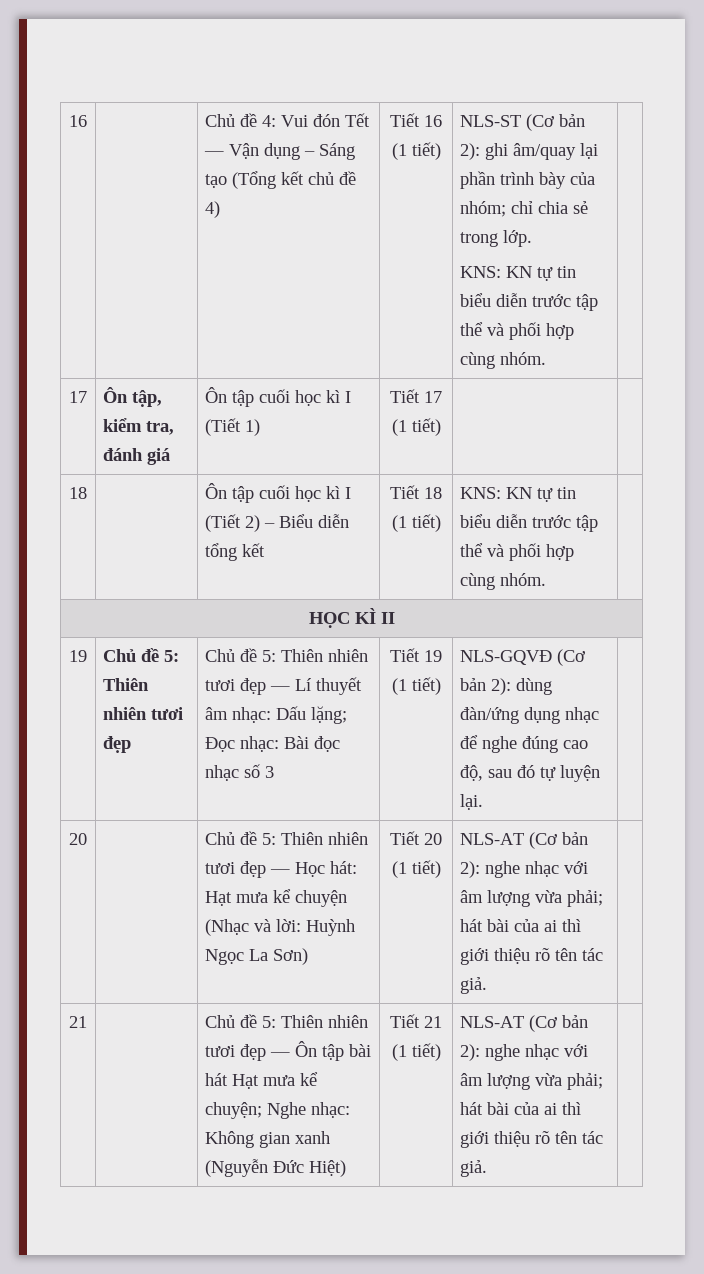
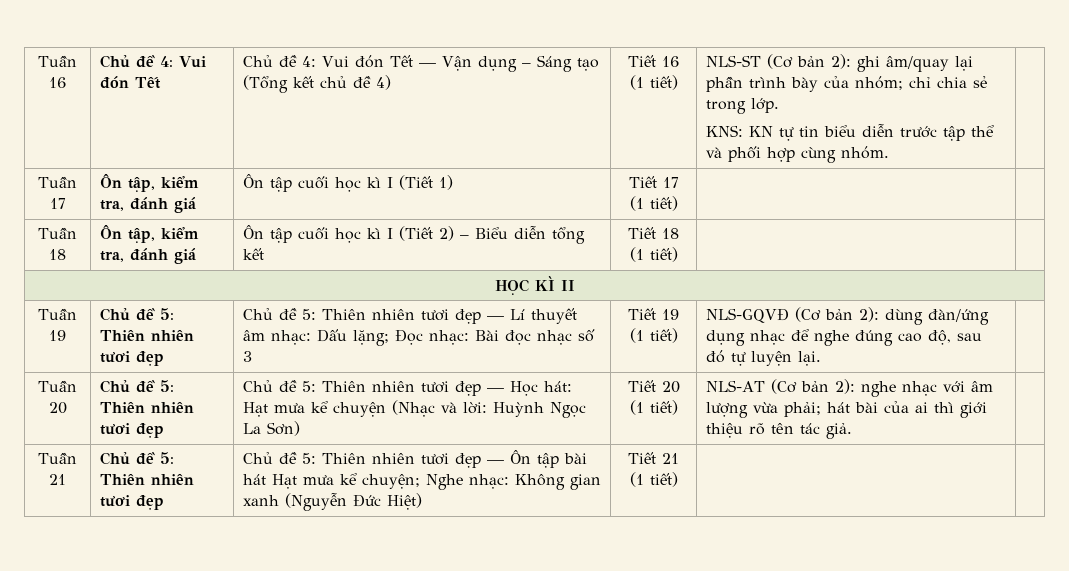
(69, 121) none -> [38,55,78,67] Tuần
(87, 121) none -> [99,55,206,68] [99,76,161,89] Chủ đề 4: Vui đón Tết
(547, 358) none -> [38,176,78,188] Tuần
(441, 427) none -> [38,227,78,239] Tuần
(87, 493) none -> [99,225,199,243] [99,248,196,264] Ôn tập, kiểm tra, đánh giá
[460,487,577,502] [460,514,599,532] [460,543,575,561] [460,573,547,590] KNS: KN tự tin biểu diễn trước tập thể và phối hợp cùng nhóm. -> (678, 254) none
(395, 618) none -> [38,308,78,320] Tuần
(484, 802) none -> [38,380,78,392] Tuần
(87, 839) none -> [99,380,174,393] [99,402,194,413] [99,423,164,438] Chủ đề 5: Thiên nhiên tươi đẹp
(488, 985) none -> [38,452,78,464] Tuần
(87, 1022) none -> [99,452,174,465] [99,474,194,485] [99,495,164,510] Chủ đề 5: Thiên nhiên tươi đẹp
[460,1015,589,1032] [460,1044,589,1061] [460,1073,604,1090] [460,1102,582,1115] [460,1131,604,1148] [460,1160,488,1177] NLS-AT (Cơ bản 2): nghe nhạc với âm lượng vừa phải; hát bài của ai thì giới thiệu rõ tên tác giả. -> (678, 479) none

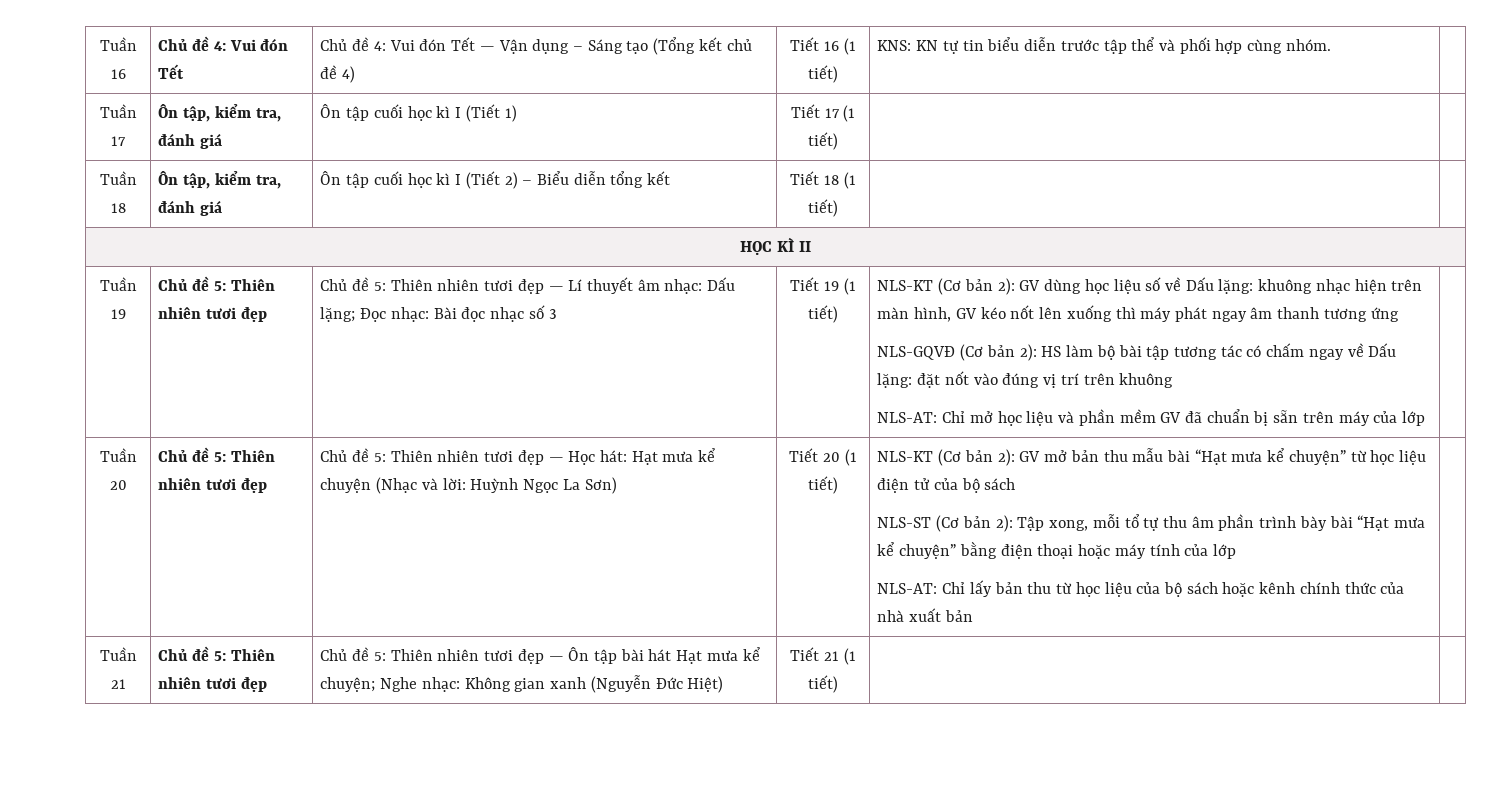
[705,54,973,72] [705,76,987,92] [705,98,779,114] NLS-ST (Cơ bản 2): ghi âm/quay lại phần trình bày của nhóm; chỉ chia sẻ trong lớp. // -> (838, 74) none
[705,307,989,325] [705,329,982,346] [705,350,821,366] NLS-GQVĐ (Cơ bản 2): dùng đàn/ứng dụng nhạc để nghe đúng cao độ, sau đó tự luyện lại. -> [877,277,1423,295] [877,305,1399,322] [877,343,1397,361] [877,371,1174,388] [877,409,1426,426] NLS-KT (Cơ bản 2): GV dùng học liệu số về Dấu lặng: khuông nhạc hiện trên màn hình, GV kéo nốt lên xuống thì máy phát ngay âm thanh tương ứng // NLS-GQVĐ (Cơ bản 2): HS làm bộ bài tập tương tác có chấm ngay về Dấu lặng: đặt nốt vào đúng vị trí trên khuông // NLS-AT: Chỉ mở học liệu và phần mềm GV đã chuẩn bị sẵn trên máy của lớp
[705,379,993,397] [705,401,987,418] [705,423,852,439] NLS-AT (Cơ bản 2): nghe nhạc với âm lượng vừa phải; hát bài của ai thì giới thiệu rõ tên tác giả. -> [877,448,1427,466] [877,478,1016,493] [877,514,1426,532] [877,541,1237,559] [877,580,1405,597] [877,608,973,622] NLS-KT (Cơ bản 2): GV mở bản thu mẫu bài “Hạt mưa kể chuyện” từ học liệu điện tử của bộ sách // NLS-ST (Cơ bản 2): Tập xong, mỗi tổ tự thu âm phần trình bày bài “Hạt mưa kể chuyện” bằng điện thoại hoặc máy tính của lớp // NLS-AT: Chỉ lấy bản thu từ học liệu của bộ sách hoặc kênh chính thức của nhà xuất bản

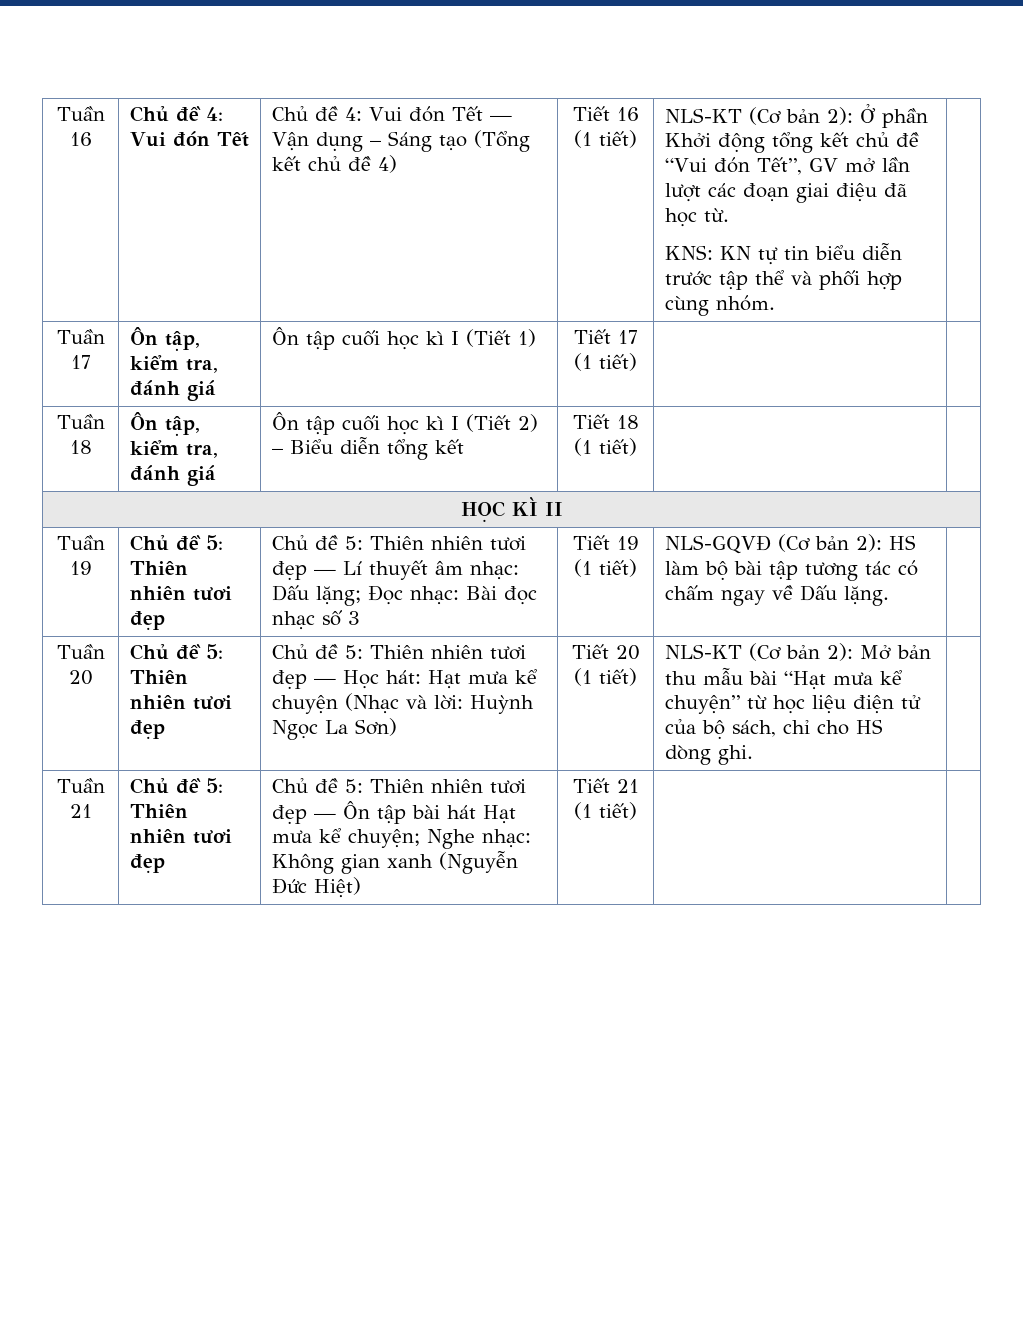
(838, 74) none -> [664,104,928,128] [664,132,919,153] [664,157,910,175] [664,183,907,203] [664,208,729,227] NLS-KT (Cơ bản 2): Ở phần Khởi động tổng kết chủ đề “Vui đón Tết”, GV mở lần lượt các đoạn giai điệu đã học từ. //
[877,277,1423,295] [877,305,1399,322] NLS-KT (Cơ bản 2): GV dùng học liệu số về Dấu lặng: khuông nhạc hiện trên màn hình, GV kéo nốt lên xuống thì máy phát ngay âm thanh tương ứng // -> (637, 568) none
[877,371,1174,388] [877,409,1426,426] lặng: đặt nốt vào đúng vị trí trên khuông // NLS-AT: Chỉ mở học liệu và phần mềm GV đã chuẩn bị sẵn trên máy của lớp -> [843,586,889,606] lặng.
[1019,450,1068,462] GV mở -> [859,645,891,660] Mở
[984,478,1016,490] [877,514,1426,532] [877,541,1237,559] [877,580,1405,597] [877,608,973,622] sách // NLS-ST (Cơ bản 2): Tập xong, mỗi tổ tự thu âm phần trình bày bài “Hạt mưa kể chuyện” bằng điện thoại hoặc máy tính của lớp // NLS-AT: Chỉ lấy bản thu từ học liệu của bộ sách hoặc kênh chính thức của nhà xuất bản -> [731,719,883,737] [664,745,753,765] sách, chỉ cho HS dòng ghi.

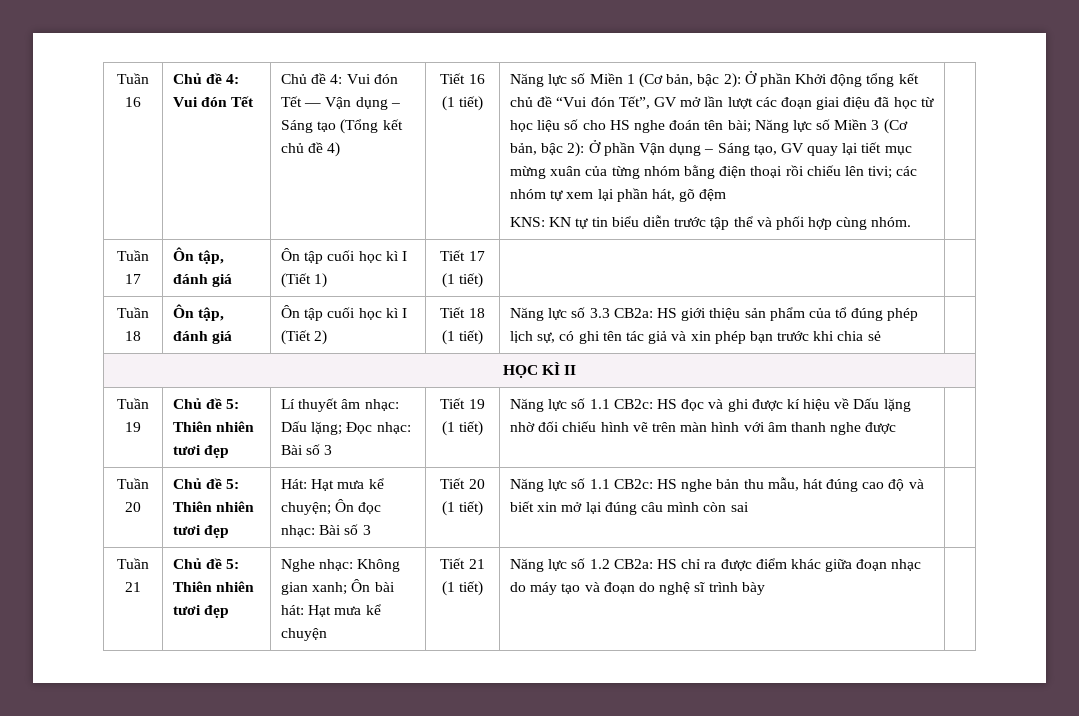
[664,107,820,125] NLS-KT (Cơ bản -> [510,73,720,88] Năng lực số Miền 1 (Cơ bản, bậc
[703,208,729,222] từ. -> [920,97,934,107] [510,119,908,134] [510,140,912,157] [510,165,918,179] [510,188,727,202] từ học liệu số cho HS nghe đoán tên bài; Năng lực số Miền 3 (Cơ bản, bậc 2): Ở phần Vận dụng – Sáng tạo, GV quay lại tiết mục mừng xuân của từng nhóm bằng điện thoại rồi chiếu lên tivi; các nhóm tự xem lại phần hát, gõ đệm
[129,355,218,373] kiểm tra, -> (225, 257) none
[129,440,218,458] kiểm tra, -> (225, 314) none
[271,437,464,460] – Biểu diễn tổng kết -> (328, 337) none
(637, 447) none -> [510,307,919,321] [510,331,881,344] Năng lực số 3.3 CB2a: HS giới thiệu sản phẩm của tổ đúng phép lịch sự, có ghi tên tác giả và xin phép bạn trước khi chia sẻ
[271,535,526,551] [271,561,336,580] Chủ đề 5: Thiên nhiên tươi đẹp — -> (230, 451) none
[503,586,537,605] [271,611,315,630] đọc nhạc -> (304, 450) none
[664,534,916,554] [664,560,918,581] [664,585,889,606] NLS-GQVĐ (Cơ bản 2): HS làm bộ bài tập tương tác có chấm ngay về Dấu lặng. -> [510,398,911,412] [510,421,897,435] Năng lực số 1.1 CB2c: HS đọc và ghi được kí hiệu về Dấu lặng nhờ đối chiếu hình vẽ trên màn hình với âm thanh nghe được
[271,644,526,660] [271,669,537,689] [271,693,534,714] [271,718,397,740] [571,644,640,660] [574,668,637,686] [664,643,931,661] [664,667,902,690] [664,695,921,714] [664,719,883,739] [664,745,753,765] Chủ đề 5: Thiên nhiên tươi đẹp — Học hát: Hạt mưa kể chuyện (Nhạc và lời: Huỳnh Ngọc La Sơn) | Tiết 20 (1 tiết) | NLS-KT (Cơ bản 2): Mở bản thu mẫu bài “Hạt mưa kể chuyện” từ học liệu điện tử của bộ sách, chỉ cho HS dòng ghi. -> [281,478,384,491] [281,499,382,515] [281,524,371,537] [440,478,485,489] [441,501,484,516] [510,477,924,492] [510,501,749,515] Hát: Hạt mưa kể chuyện; Ôn đọc nhạc: Bài số 3 | Tiết 20 (1 tiết) | Năng lực số 1.1 CB2c: HS nghe bản thu mẫu, hát đúng cao độ và biết xin mở lại đúng câu mình còn sai
[271,778,526,794] [271,801,516,824] [271,828,531,849] [271,851,518,874] [271,877,361,898] [572,778,639,793] [574,802,637,820] Chủ đề 5: Thiên nhiên tươi đẹp — Ôn tập bài hát Hạt mưa kể chuyện; Nghe nhạc: Không gian xanh (Nguyễn Đức Hiệt) | Tiết 21 (1 tiết) | -> [281,559,401,572] [281,579,395,595] [281,604,381,617] [281,628,328,641] [440,558,485,569] [441,581,484,596] [510,558,922,572] [510,582,765,595] Nghe nhạc: Không gian xanh; Ôn bài hát: Hạt mưa kể chuyện | Tiết 21 (1 tiết) | Năng lực số 1.2 CB2a: HS chỉ ra được điểm khác giữa đoạn nhạc do máy tạo và đoạn do nghệ sĩ trình bày

